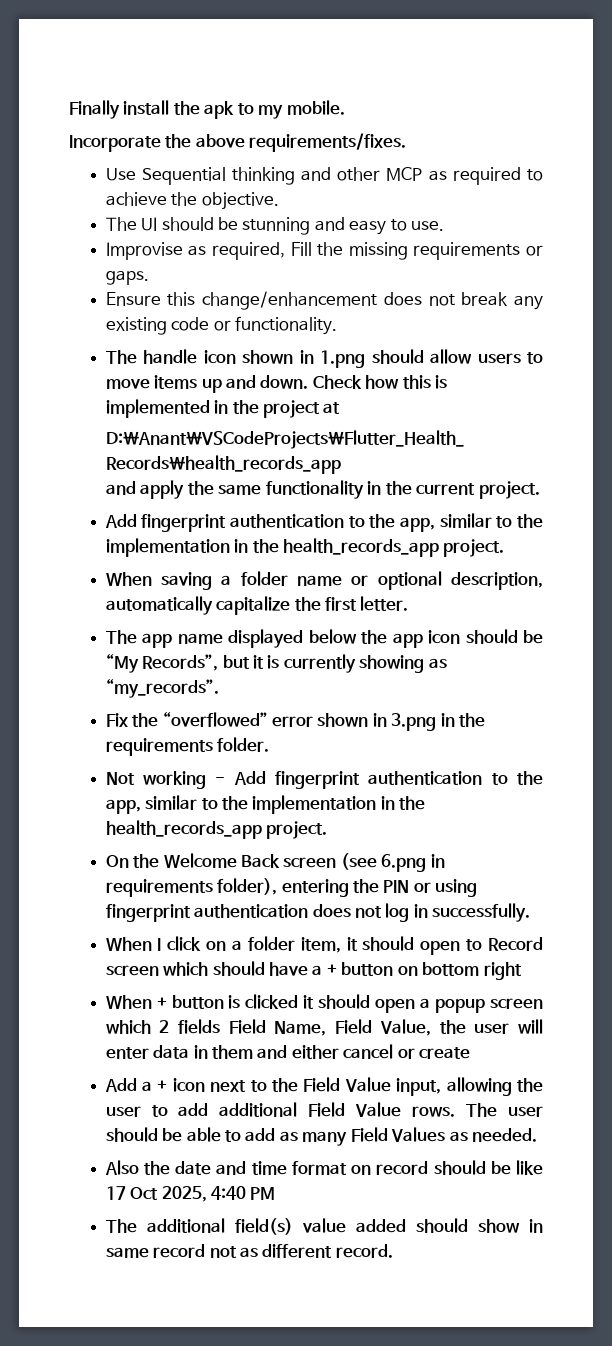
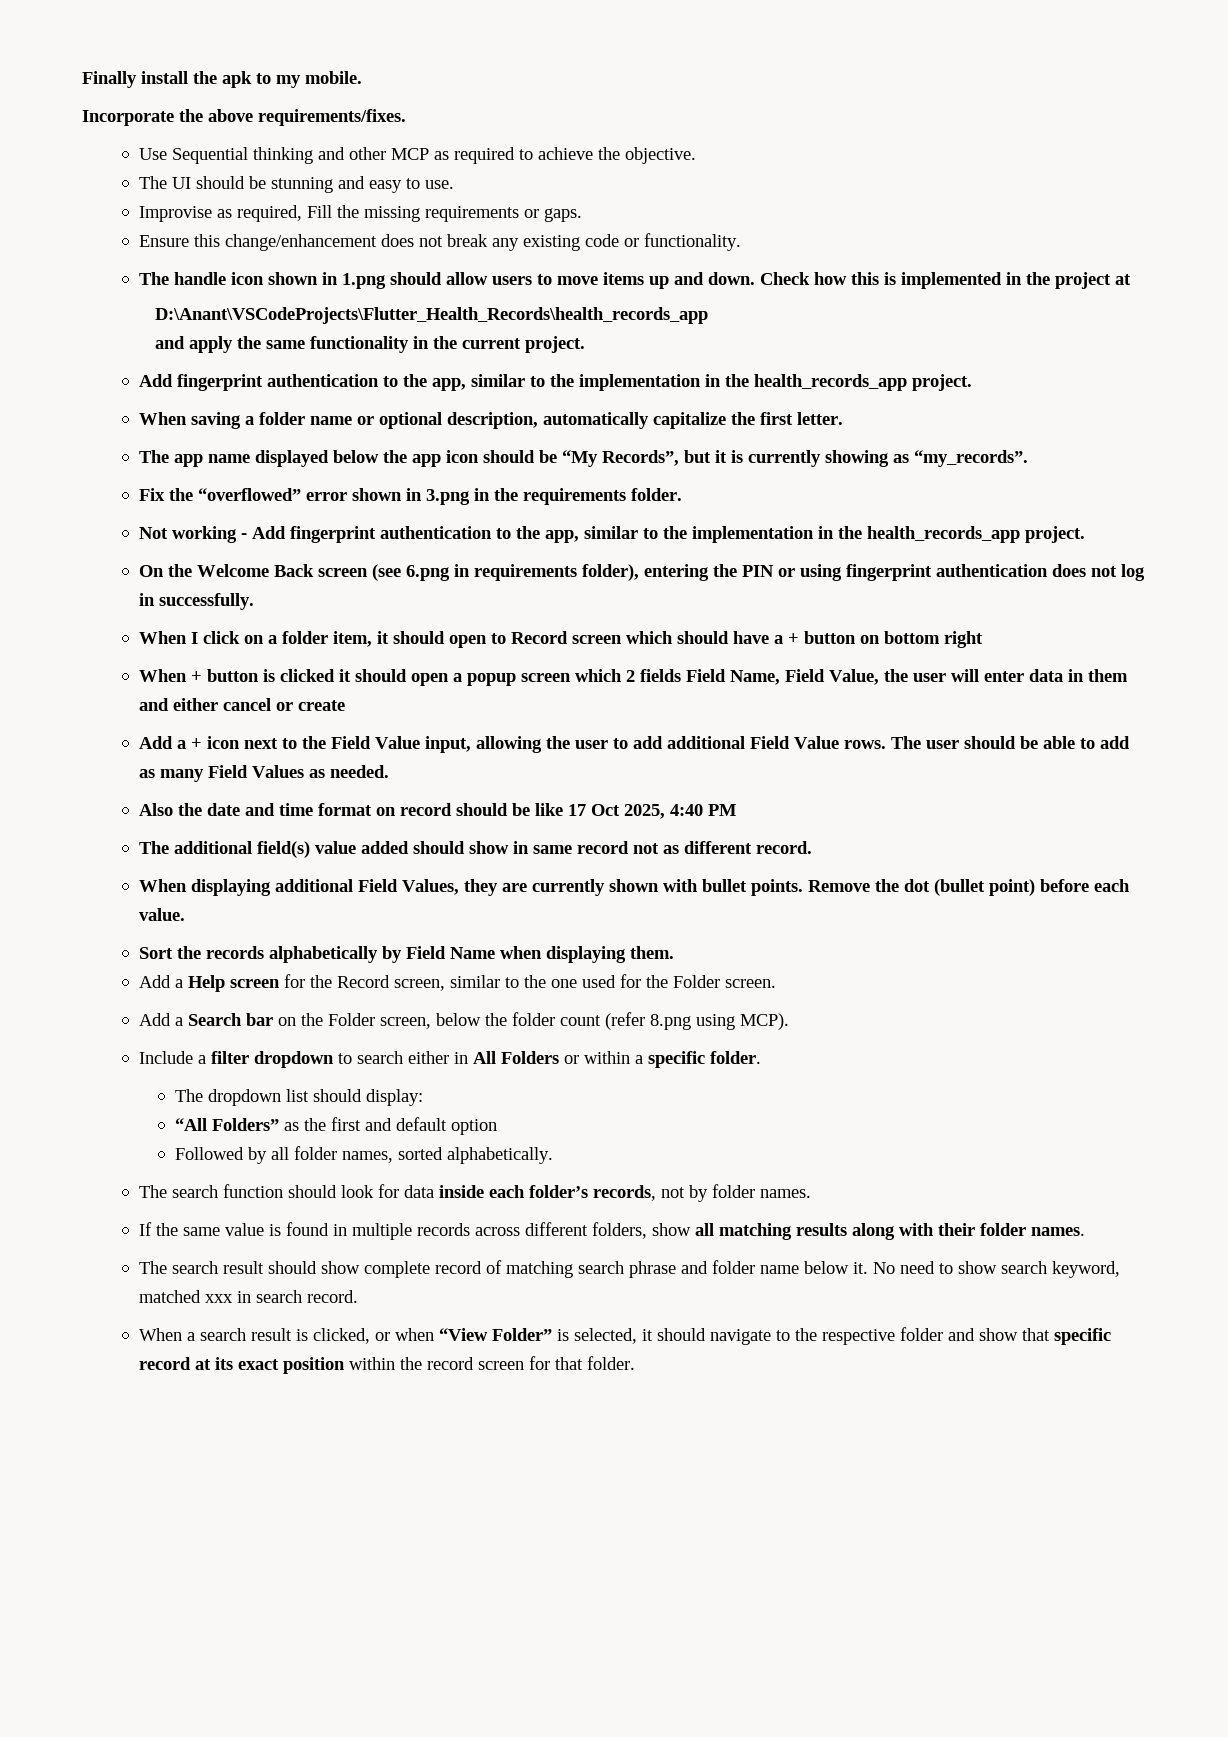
(393, 1251) none -> [138,879,1130,896] [138,908,185,921] [138,946,674,963] [138,974,776,992] [138,1012,789,1030] [138,1051,761,1068] [174,1089,423,1106] [174,1117,497,1135] [174,1146,553,1164] [138,1184,811,1202] [138,1222,1085,1240] [138,1260,1120,1278] [138,1290,358,1303] [138,1327,1111,1345] [138,1356,635,1374] // When displaying additional Field Values, they are currently shown with bullet points. Remove the dot (bullet point) before each value. // Sort the records alphabetically by Field Name when displaying them. // Add a Help screen for the Record screen, similar to the one used for the Folder screen. // Add a Search bar on the Folder screen, below the folder count (refer 8.png using MCP). // Include a filter dropdown to search either in All Folders or within a specific folder. // The dropdown list should display: // “All Folders” as the first and default option // Followed by all folder names, sorted alphabetically. // The search function should look for data inside each folder’s records, not by folder names. // If the same value is found in multiple records across different folders, show all matching results along with their folder names. // The search result should show complete record of matching search phrase and folder name below it. No need to show search keyword, matched xxx in search record. // When a search result is clicked, or when “View Folder” is selected, it should navigate to the respective folder and show that specific record at its exact position within the record screen for that folder.

